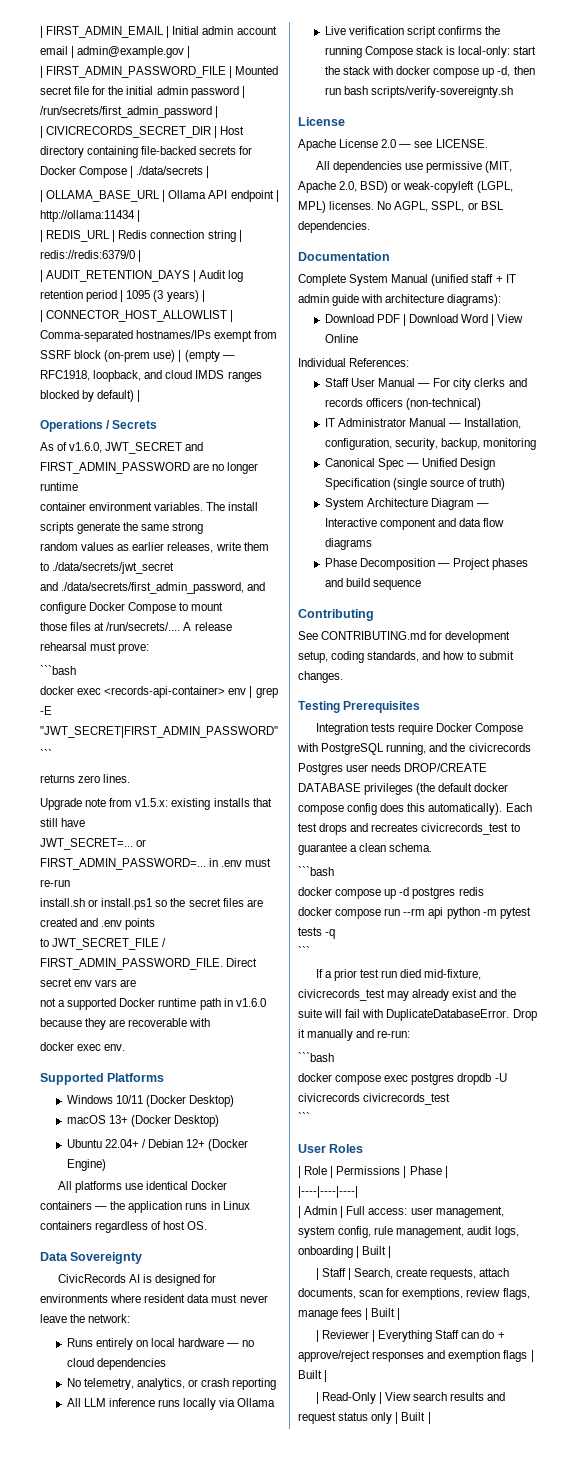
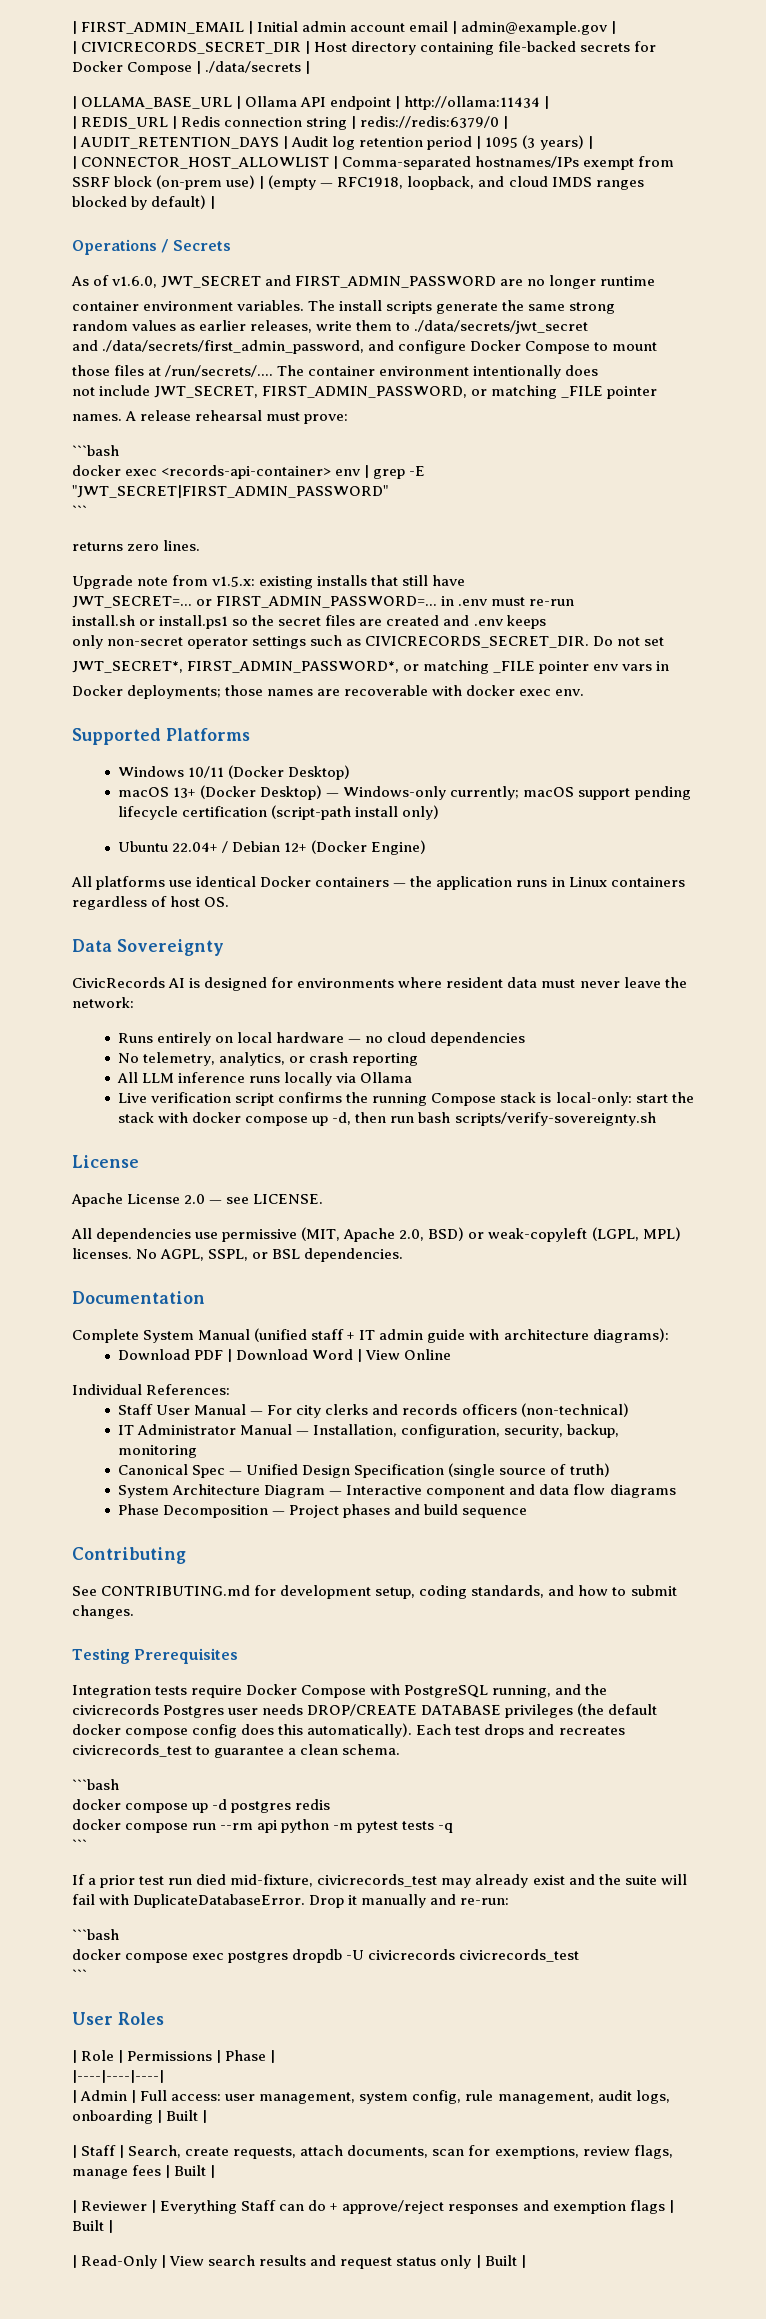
[40,66,279,78] [40,86,245,98] [40,106,219,118] // | FIRST_ADMIN_PASSWORD_FILE | Mounted secret file for the initial admin password | /run/secrets/first_admin_password | -> (617, 27) none
(181, 626) none -> [277,365,599,379] [72,385,658,399] [72,414,122,421] The container environment intentionally does // not include JWT_SECRET, FIRST_ADMIN_PASSWORD, or matching _FILE pointer // names.
[125,918,156,930] [40,938,167,950] [40,958,258,970] [40,978,137,987] [40,998,266,1010] [40,1018,107,1030] points // to JWT_SECRET_FILE / FIRST_ADMIN_PASSWORD_FILE. Direct secret env vars are // not a supported Docker runtime path in v1.6.0 because they -> [506,615,546,629] [72,635,665,649] [72,660,670,674] [72,685,314,699] keeps // only non-secret operator settings such as CIVICRECORDS_SECRET_DIR. Do not set // JWT_SECRET*, FIRST_ADMIN_PASSWORD*, or matching _FILE pointer env vars in // Docker deployments; those names
(211, 1022) // -> (463, 690) none
(220, 1121) none -> [326,786,691,800] [118,805,440,820] — Windows-only currently; macOS support pending lifecycle certification (script-path install only)

